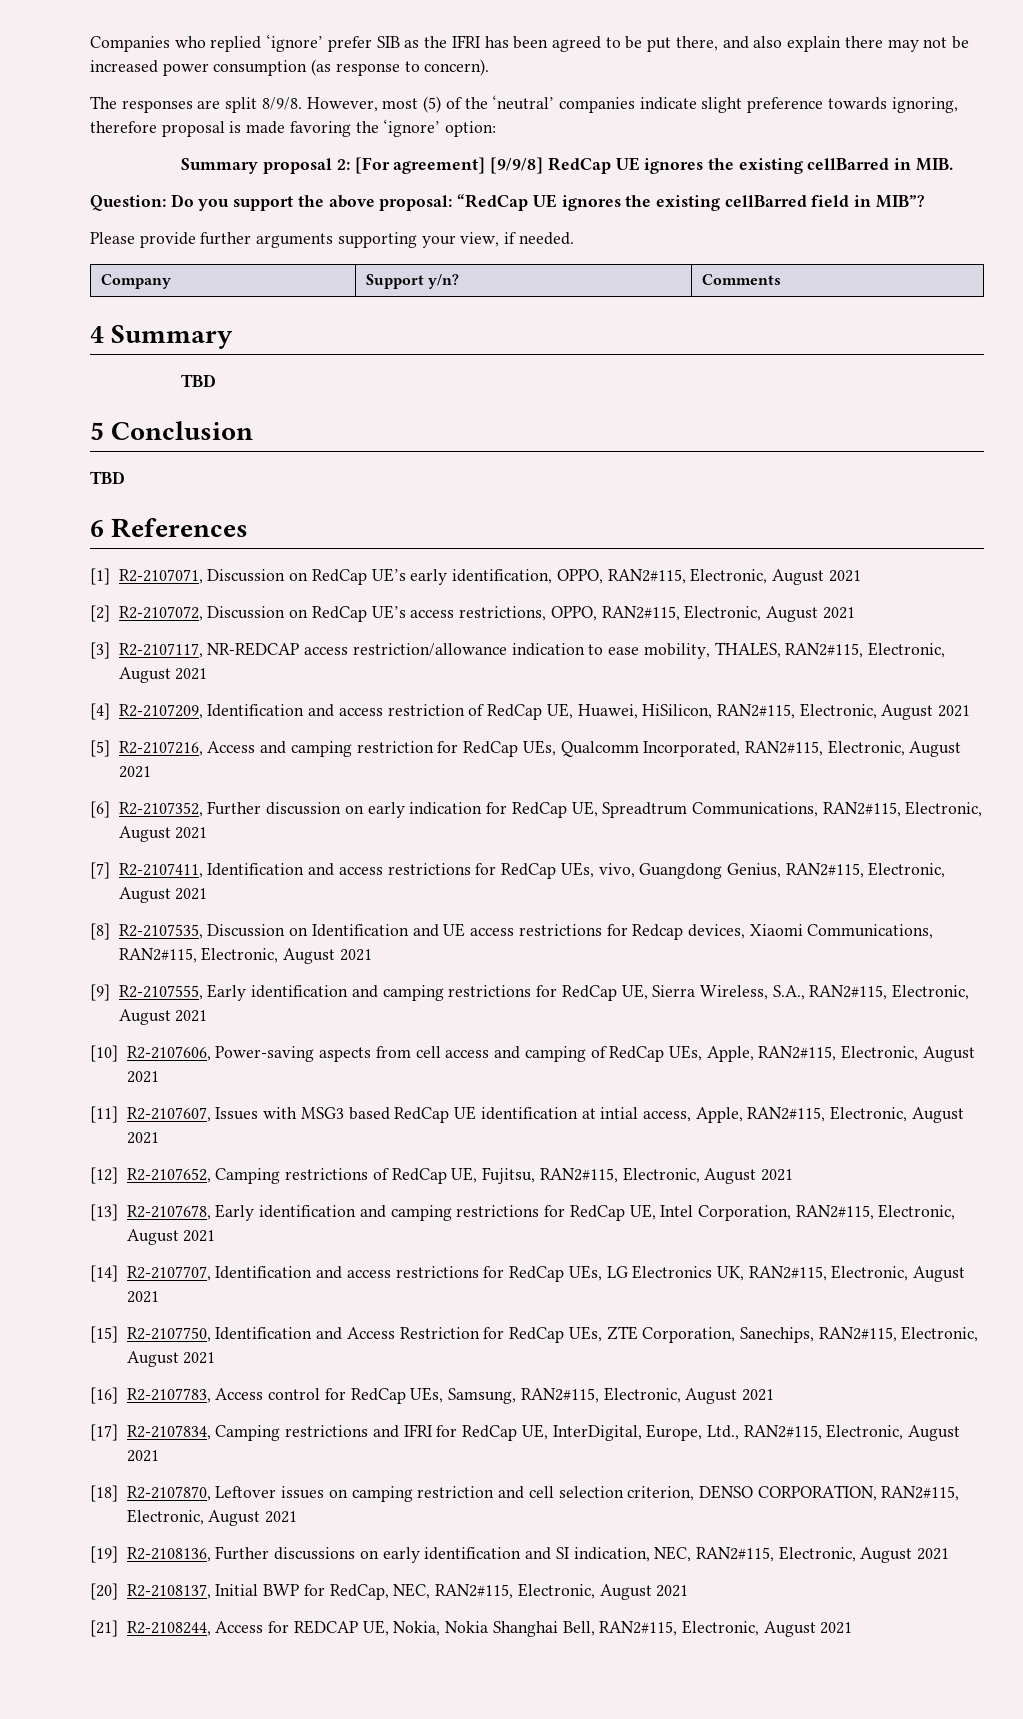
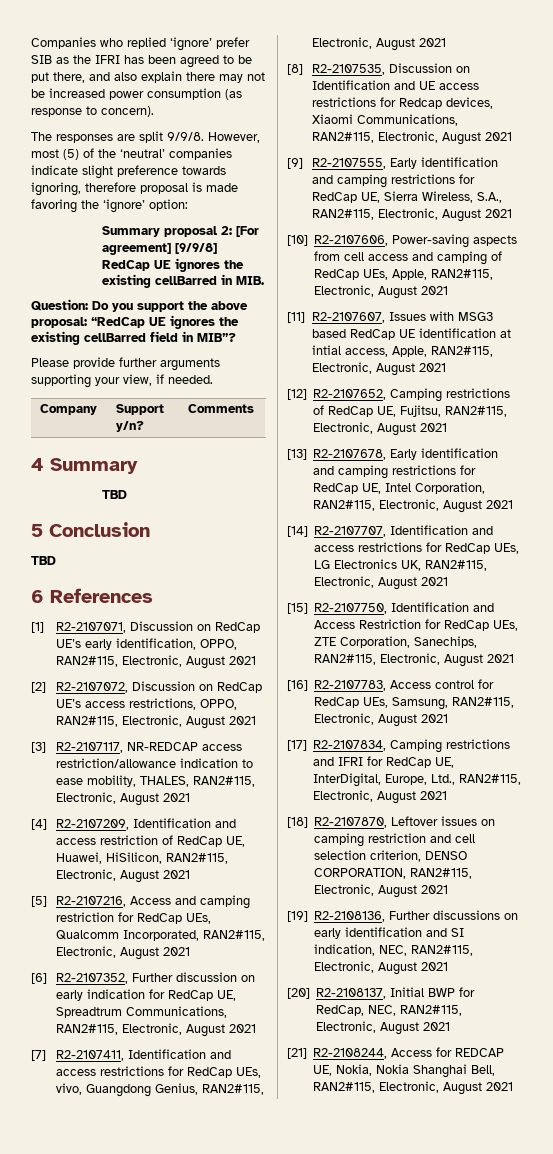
[261,97,302,110] 8/9/8. -> [167,132,204,141] 9/9/8.

